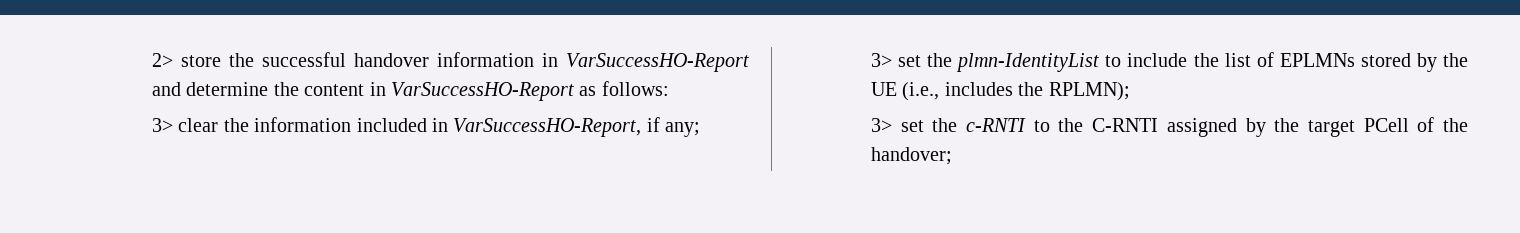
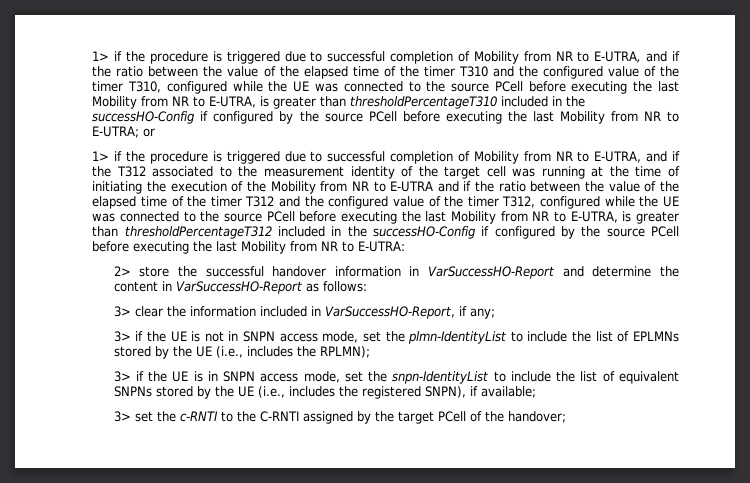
(152, 60) none -> [92,51,680,64] [92,66,679,79] [92,81,679,94] [92,96,586,109] [92,111,679,124] [92,126,156,138] [92,151,680,164] [92,166,681,179] [92,181,679,194] [92,196,679,209] [92,211,680,224] [92,226,680,239] [92,241,406,254] 1> if the procedure is triggered due to successful completion of Mobility from NR to E-UTRA, and if the ratio between the value of the elapsed time of the timer T310 and the configured value of the timer T310, configured while the UE was connected to the source PCell before executing the last Mobility from NR to E-UTRA, is greater than thresholdPercentageT310 included in the successHO-Config if configured by the source PCell before executing the last Mobility from NR to E-UTRA; or // 1> if the procedure is triggered due to successful completion of Mobility from NR to E-UTRA, and if the T312 associated to the measurement identity of the target cell was running at the time of initiating the execution of the Mobility from NR to E-UTRA and if the ratio between the value of the elapsed time of the timer T312 and the configured value of the timer T312, configured while the UE was connected to the source PCell before executing the last Mobility from NR to E-UTRA, is greater than thresholdPercentageT312 included in the successHO-Config if configured by the source PCell before executing the last Mobility from NR to E-UTRA: //
(893, 60) none -> [135,331,359,343] if the UE is not in SNPN access mode,
(1130, 91) none -> [113,371,680,384] [113,386,536,399] // 3> if the UE is in SNPN access mode, set the snpn-IdentityList to include the list of equivalent SNPNs stored by the UE (i.e., includes the registered SNPN), if available;

